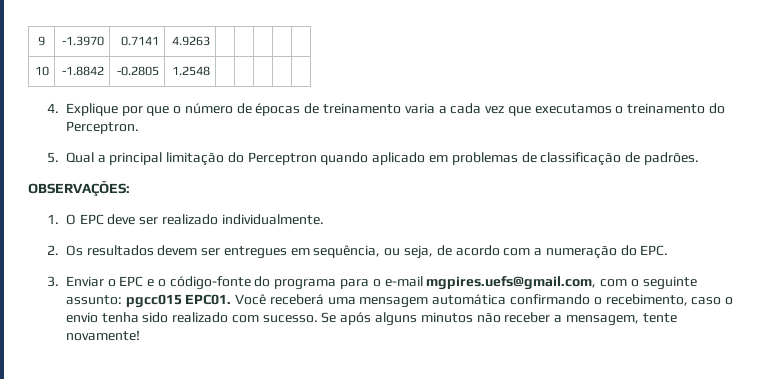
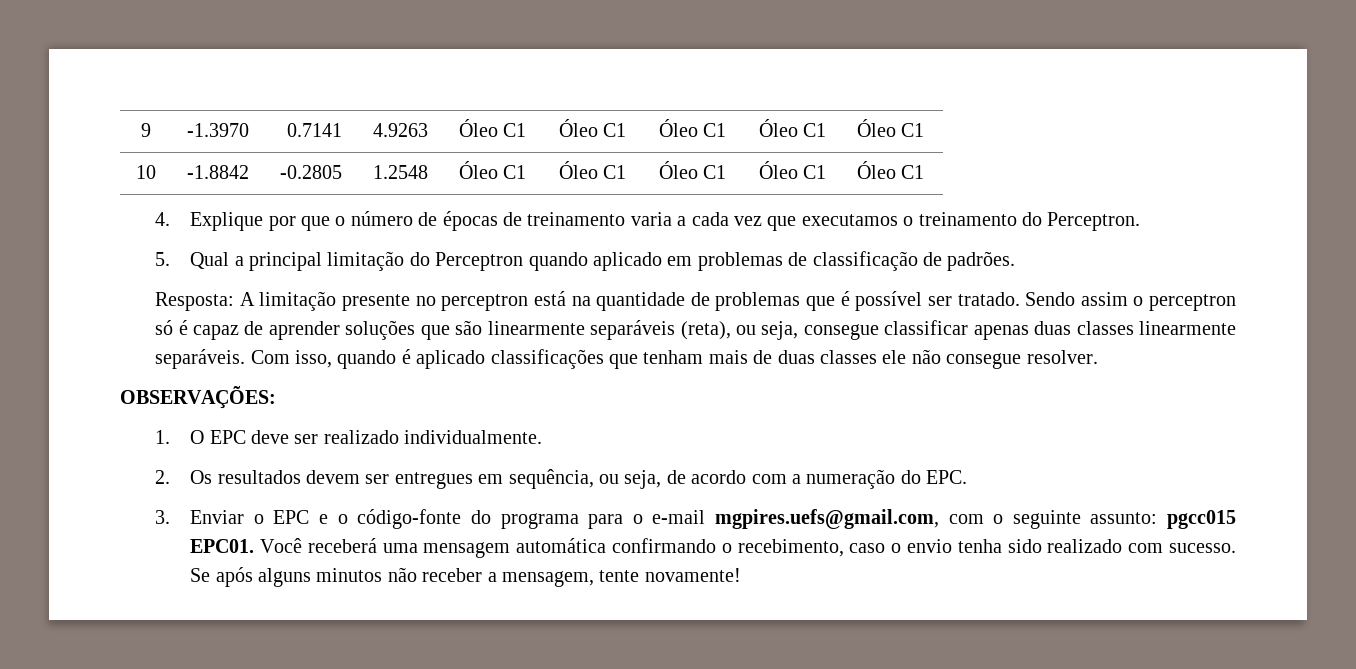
[34,66,49,76] [62,66,105,76] [117,66,160,76] [172,66,211,76] | | | | // 10 | -1.8842 | -0.2805 | 1.2548 | | | | | -> [458,119,527,137] [558,119,627,137] [658,119,727,137] [758,119,827,137] [856,119,925,137] [135,165,156,179] [187,165,250,179] [280,165,343,179] [373,165,429,179] [458,161,527,179] [558,161,627,179] [658,161,727,179] [758,161,827,179] [856,161,925,179] Óleo C1 | Óleo C1 | Óleo C1 | Óleo C1 | Óleo C1 // 10 | -1.8842 | -0.2805 | 1.2548 | Óleo C1 | Óleo C1 | Óleo C1 | Óleo C1 | Óleo C1
(699, 158) none -> [155,291,1236,311] [155,320,1237,340] [155,349,1098,369] // Resposta: A limitação presente no perceptron está na quantidade de problemas que é possível ser tratado. Sendo assim o perceptron só é capaz de aprender soluções que são linearmente separáveis (reta), ou seja, consegue classificar apenas duas classes linearmente separáveis. Com isso, quando é aplicado classificações que tenham mais de duas classes ele não consegue resolver.

